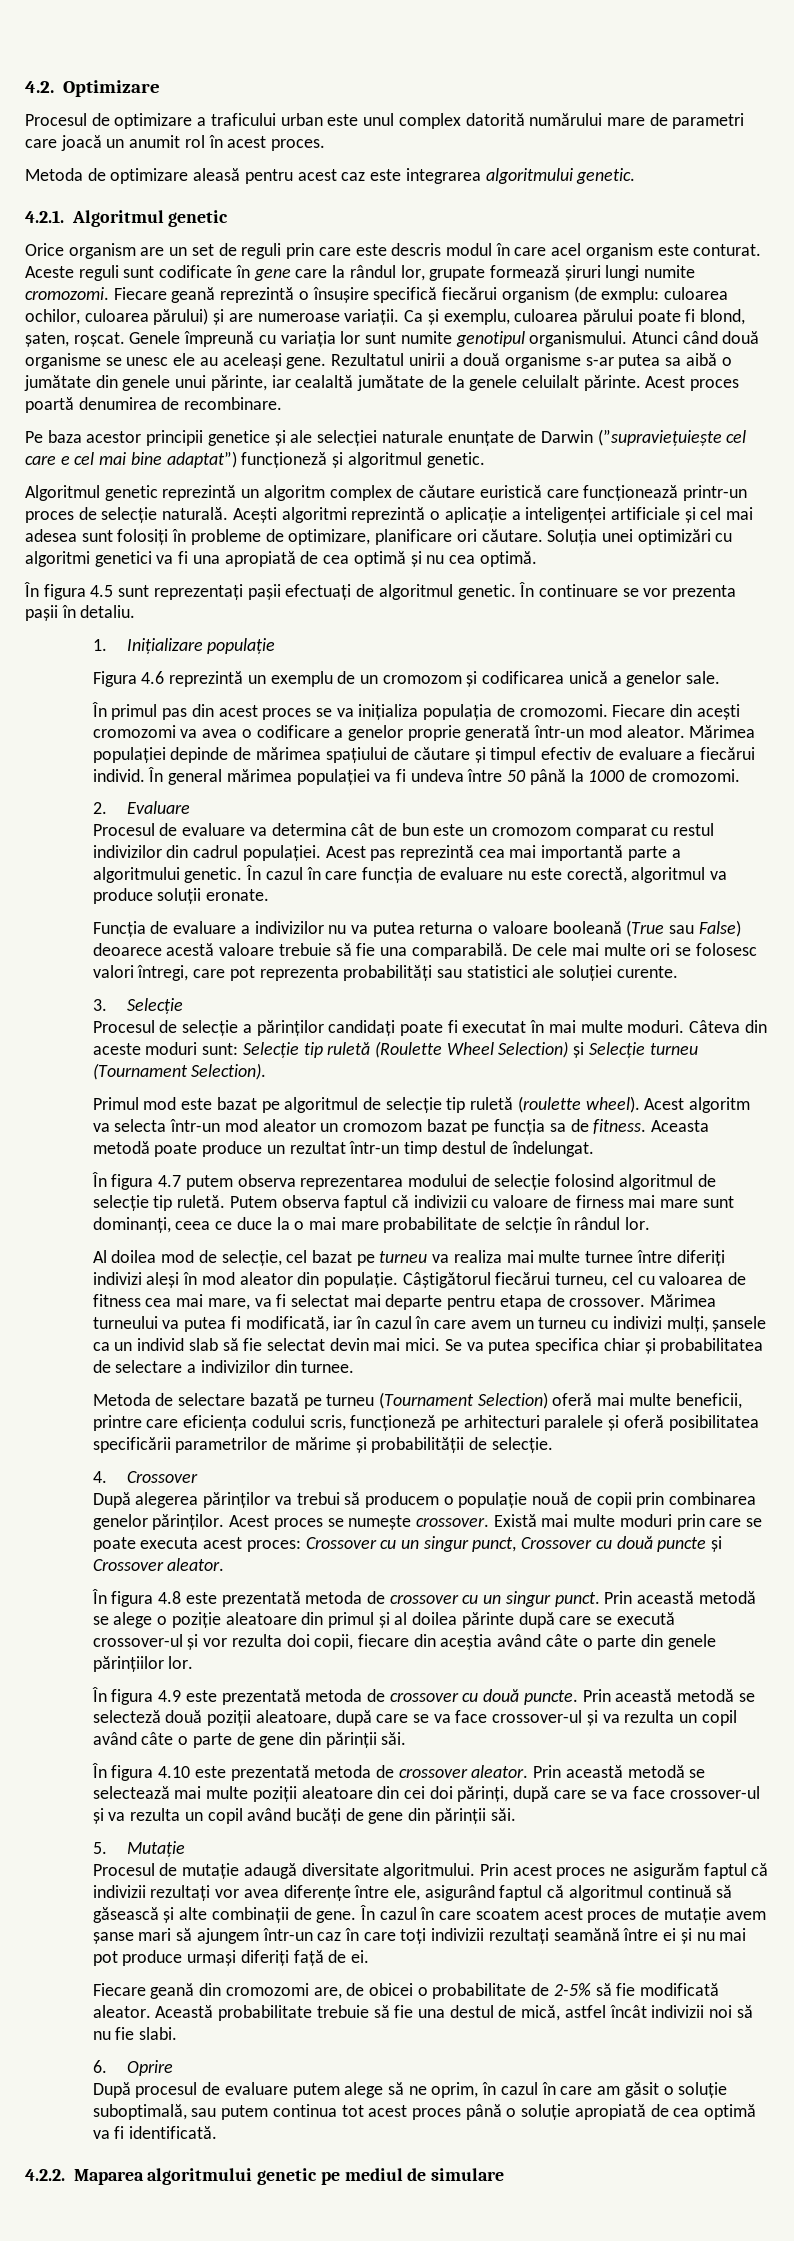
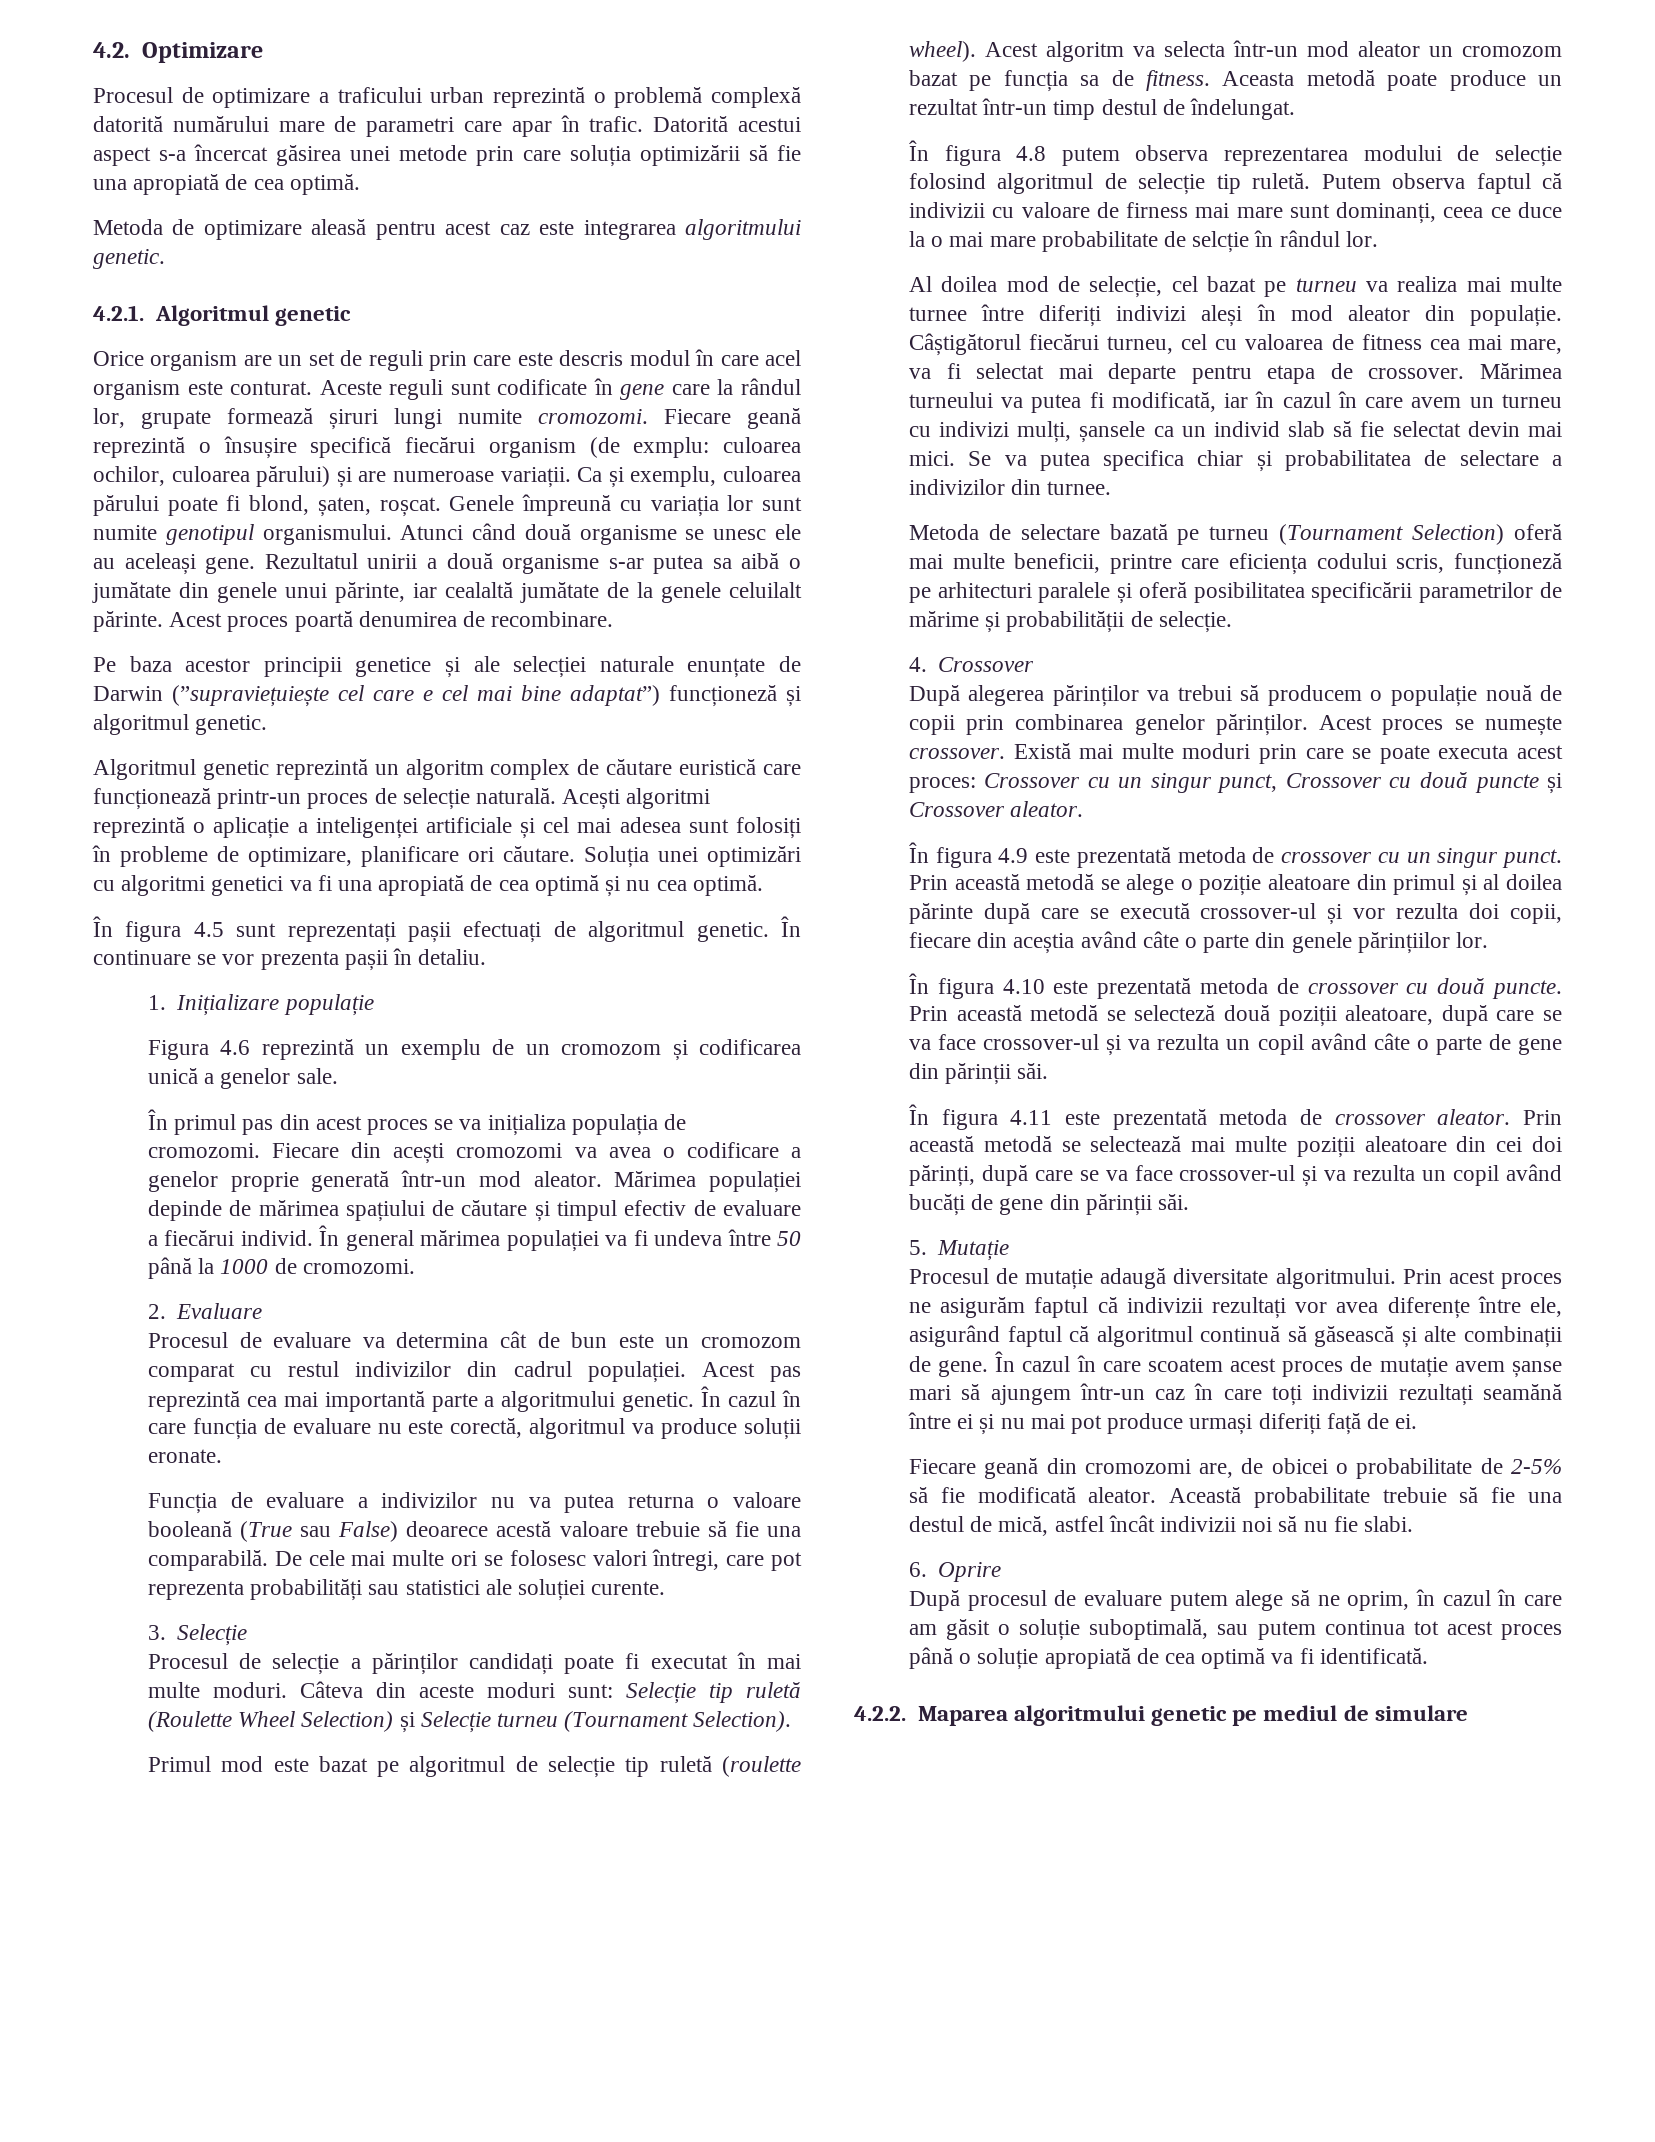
[327,113,461,129] este unul complex -> [492,87,801,108] reprezintă o problemă complexă
[60,135,326,151] joacă un anumit rol în acest proces. -> [511,115,801,137] [93,144,801,167] [93,174,360,195] apar în trafic. Datorită acestui aspect s-a încercat găsirea unei metode prin care soluția optimizării să fie una apropiată de cea optimă.
[158,1175,182,1187] 4.7 -> [1016,146,1047,161] 4.8
[158,1591,182,1604] 4.8 -> [998,848,1029,863] 4.9
[158,1690,182,1702] 4.9 -> [1002,979,1045,994] 4.10
[158,1766,191,1778] 4.10 -> [1010,1110,1053,1125] 4.11

